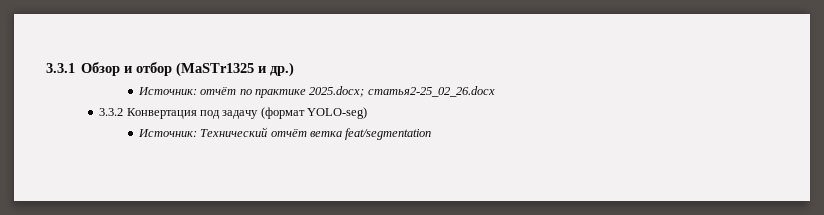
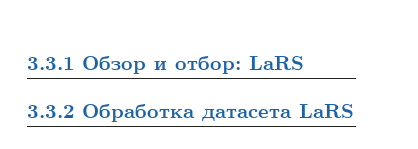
[136,62,295,77] [137,86,495,98] [99,107,368,119] [137,127,432,140] отбор (MaSTr1325 и др.) // Источник: отчёт по практике 2025.docx; статья2-25_02_26.docx // 3.3.2 Конвертация под задачу (формат YOLO-seg) // Источник: Технический отчёт ветка feat/segmentation -> [175,56,305,74] [27,104,355,122] отбор: LaRS // 3.3.2 Обработка датасета LaRS

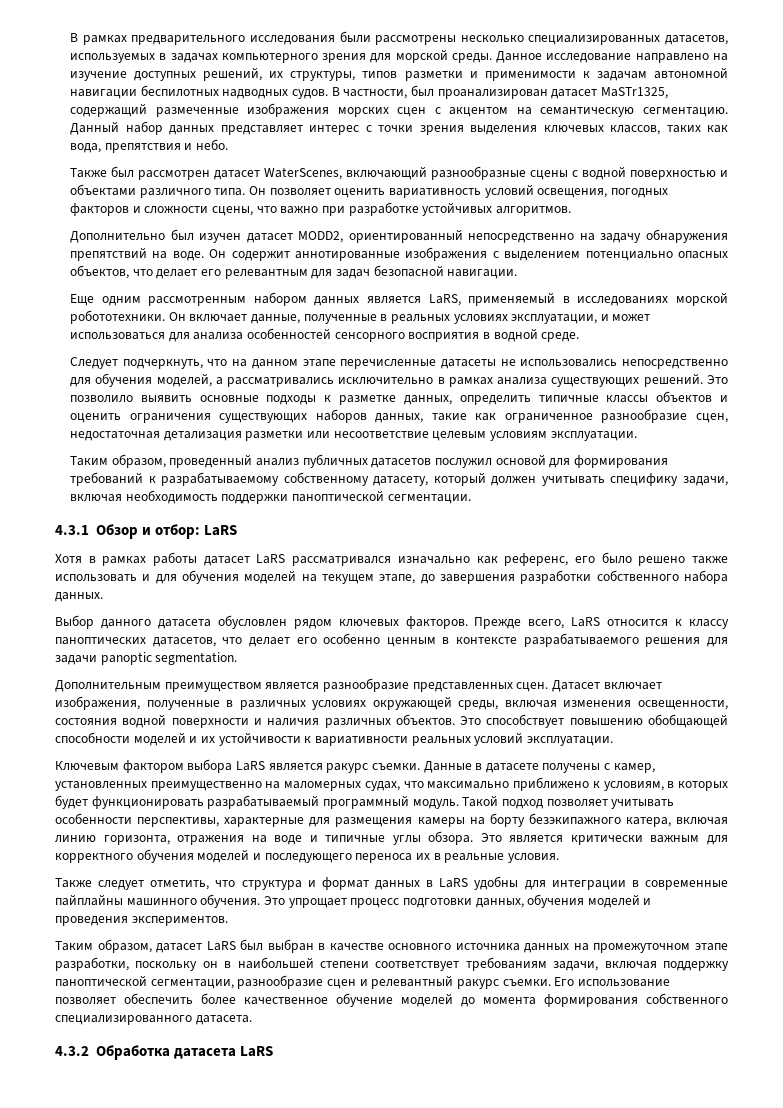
[27,56,305,74] [27,105,75,118] 3.3.1 Обзор и отбор: LaRS // 3.3.2 -> [70,31,728,45] [70,49,728,63] [70,67,728,81] [70,85,668,99] [70,103,728,117] [70,121,728,135] [70,139,228,153] [70,166,729,180] [70,184,668,198] [70,202,571,216] [70,229,728,243] [70,247,728,261] [70,265,518,279] [70,292,728,306] [70,310,651,324] [70,328,580,342] [70,357,728,369] [70,373,728,387] [70,391,728,405] [70,409,728,423] [70,431,637,441] [70,454,668,468] [70,472,728,486] [70,490,471,504] [55,524,237,539] [55,552,729,566] [55,570,728,584] [55,592,103,602] [55,615,729,629] [55,633,728,647] [55,652,238,665] [55,678,662,692] [55,696,728,710] [55,714,728,728] [55,732,613,746] [55,759,655,773] [55,777,729,791] [55,795,675,809] [55,813,729,827] [55,831,729,845] [55,849,559,863] [55,876,728,890] [55,894,652,908] [55,916,228,926] [55,939,729,953] [55,957,729,971] [55,975,670,989] [55,993,728,1007] [55,1015,252,1025] [55,1046,89,1056] В рамках предварительного исследования были рассмотрены несколько специализированных датасетов, используемых в задачах компьютерного зрения для морской среды. Данное исследование направлено на изучение доступных решений, их структуры, типов разметки и применимости к задачам автономной навигации беспилотных надводных судов. В частности, был проанализирован датасет MaSTr1325, содержащий размеченные изображения морских сцен с акцентом на семантическую сегментацию. Данный набор данных представляет интерес с точки зрения выделения ключевых классов, таких как вода, препятствия и небо. // Также был рассмотрен датасет WaterScenes, включающий разнообразные сцены с водной поверхностью и объектами различного типа. Он позволяет оценить вариативность условий освещения, погодных факторов и сложности сцены, что важно при разработке устойчивых алгоритмов. // Дополнительно был изучен датасет MODD2, ориентированный непосредственно на задачу обнаружения препятствий на воде. Он содержит аннотированные изображения с выделением потенциально опасных объектов, что делает его релевантным для задач безопасной навигации. // Еще одним рассмотренным набором данных является LaRS, применяемый в исследованиях морской робототехники. Он включает данные, полученные в реальных условиях эксплуатации, и может использоваться для анализа особенностей сенсорного восприятия в водной среде. // Следует подчеркнуть, что на данном этапе перечисленные датасеты не использовались непосредственно для обучения моделей, а рассматривались исключительно в рамках анализа существующих решений. Это позволило выявить основные подходы к разметке данных, определить типичные классы объектов и оценить ограничения существующих наборов данных, такие как ограниченное разнообразие сцен, недостаточная детализация разметки или несоответствие целевым условиям эксплуатации. // Таким образом, проведенный анализ публичных датасетов послужил основой для формирования требований к разрабатываемому собственному датасету, который должен учитывать специфику задачи, включая необходимость поддержки паноптической сегментации. // 4.3.1 Обзор и отбор: LaRS // Хотя в рамках работы датасет LaRS рассматривался изначально как референс, его было решено также использовать и для обучения моделей на текущем этапе, до завершения разработки собственного набора данных. // Выбор данного датасета обусловлен рядом ключевых факторов. Прежде всего, LaRS относится к классу паноптических датасетов, что делает его особенно ценным в контексте разрабатываемого решения для задачи panoptic segmentation. // Дополнительным преимуществом является разнообразие представленных сцен. Датасет включает изображения, полученные в различных условиях окружающей среды, включая изменения освещенности, состояния водной поверхности и наличия различных объектов. Это способствует повышению обобщающей способности моделей и их устойчивости к вариативности реальных условий эксплуатации. // Ключевым фактором выбора LaRS является ракурс съемки. Данные в датасете получены с камер, установленных преимущественно на маломерных судах, что максимально приближено к условиям, в которых будет функционировать разрабатываемый программный модуль. Такой подход позволяет учитывать особенности перспективы, характерные для размещения камеры на борту безэкипажного катера, включая линию горизонта, отражения на воде и типичные углы обзора. Это является критически важным для корректного обучения моделей и последующего переноса их в реальные условия. // Также следует отметить, что структура и формат данных в LaRS удобны для интеграции в современные пайплайны машинного обучения. Это упрощает процесс подготовки данных, обучения моделей и проведения экспериментов. // Таким образом, датасет LaRS был выбран в качестве основного источника данных на промежуточном этапе разработки, поскольку он в наибольшей степени соответствует требованиям задачи, включая поддержку паноптической сегментации, разнообразие сцен и релевантный ракурс съемки. Его использование позволяет обеспечить более качественное обучение моделей до момента формирования собственного специализированного датасета. // 4.3.2

